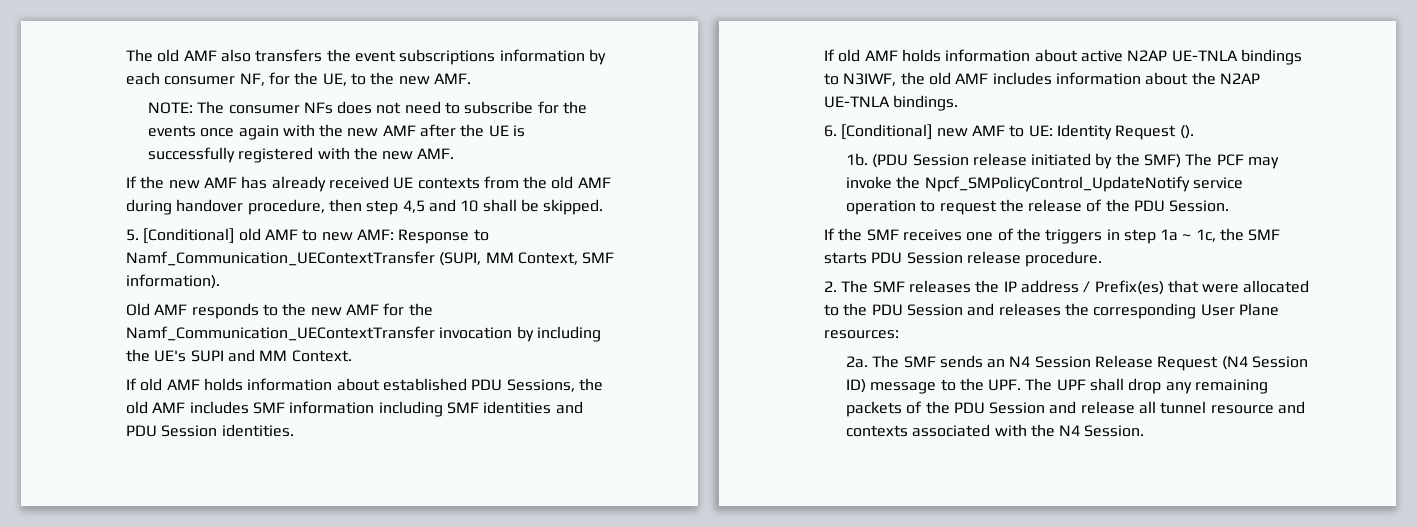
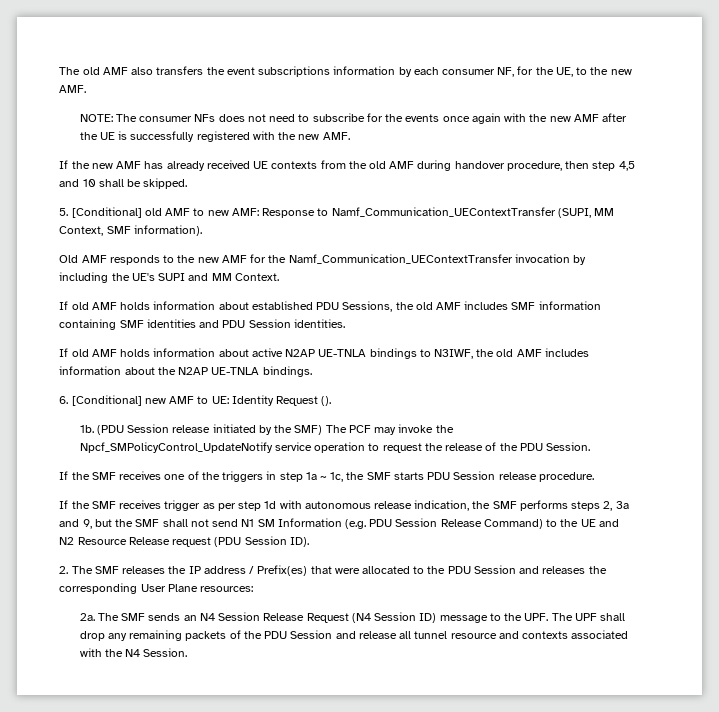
[378,401,443,417] including -> [59,319,117,330] containing
(1103, 259) none -> [59,500,629,511] [59,518,619,529] [59,536,309,547] // If the SMF receives trigger as per step 1d with autonomous release indication, the SMF performs steps 2, 3a and 9, but the SMF shall not send N1 SM Information (e.g. PDU Session Release Command) to the UE and N2 Resource Release request (PDU Session ID).

